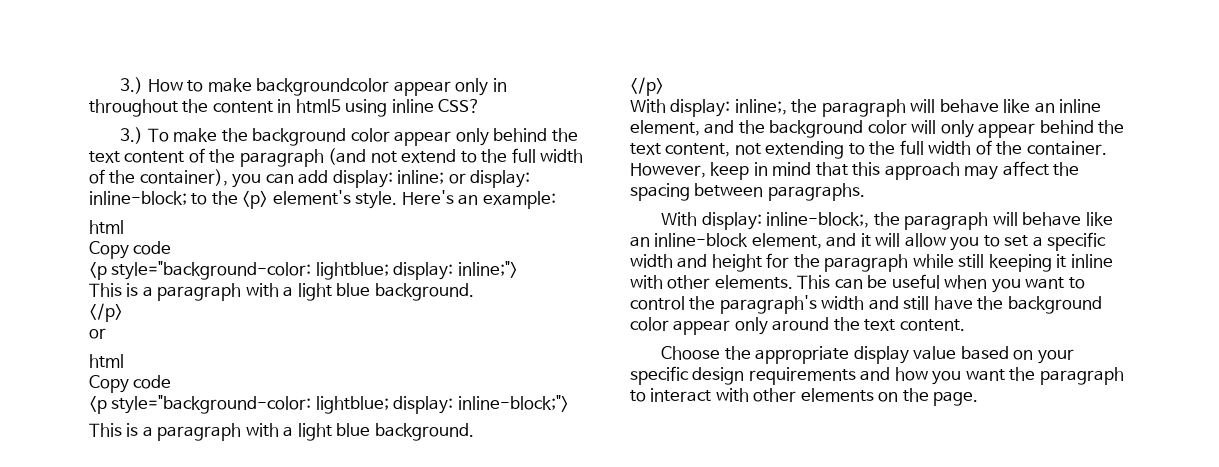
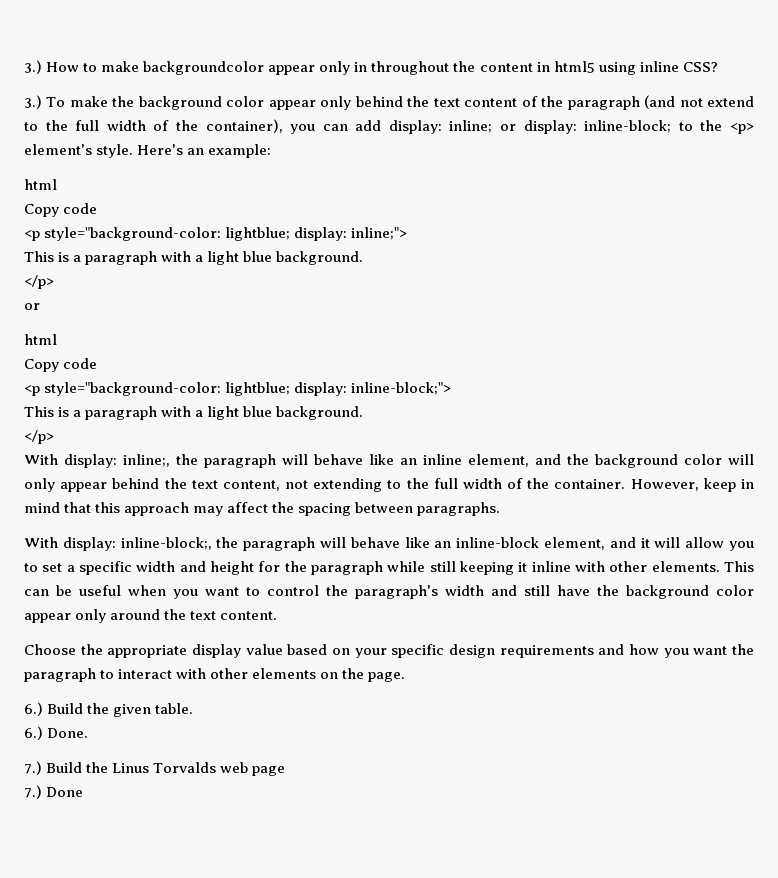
(979, 398) none -> [24,702,194,717] [24,726,89,740] [24,761,286,776] [24,785,84,799] // 6.) Build the given table. // 6.) Done. // 7.) Build the Linus Torvalds web page // 7.) Done

